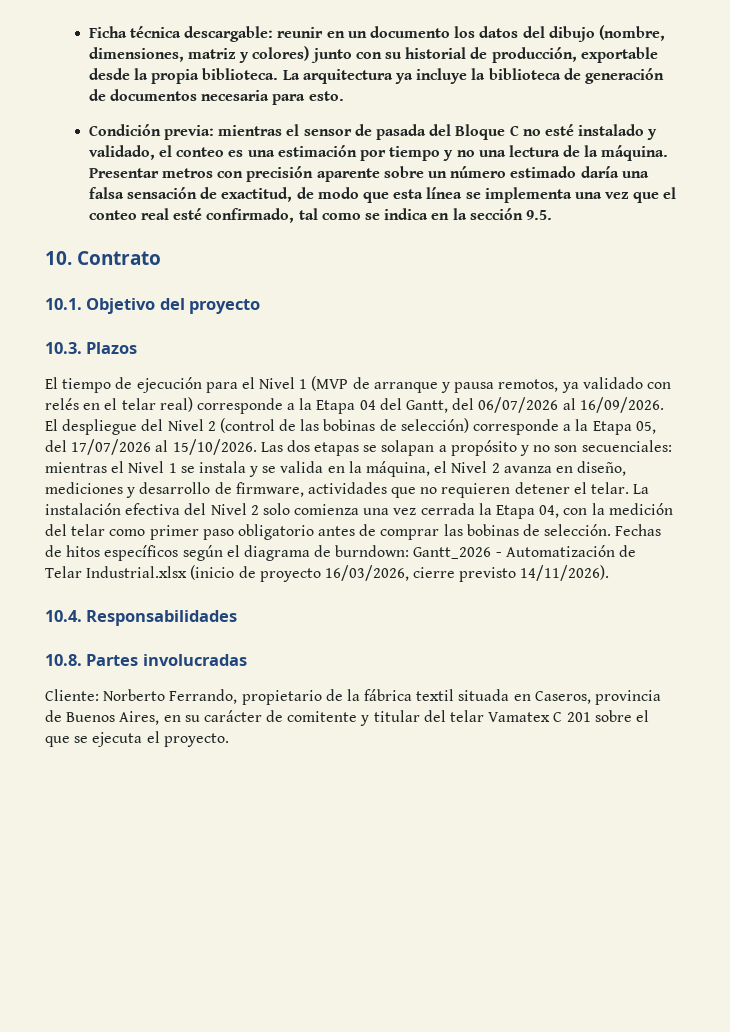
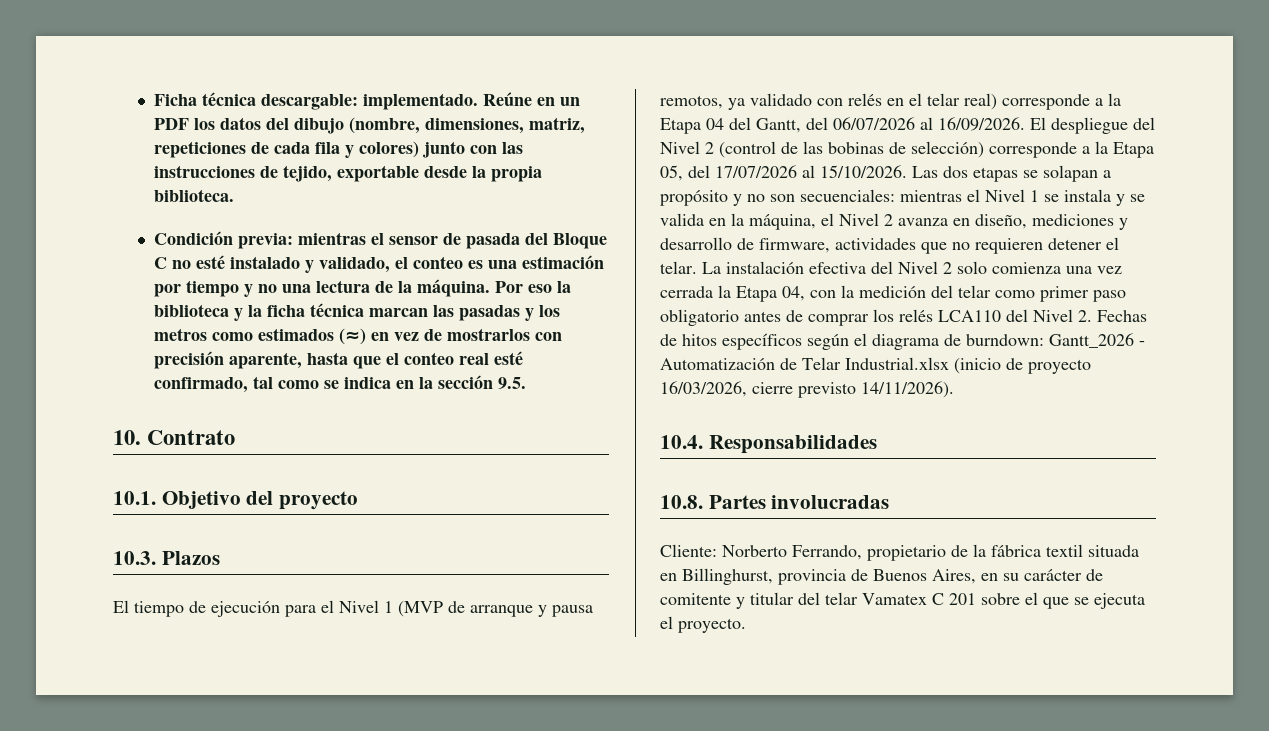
[277,27,324,38] reunir -> [363,92,533,110] implementado. Reúne
[370,26,451,38] documento -> [154,118,190,130] PDF
[188,46,577,63] matriz y colores) junto con su historial de producción, -> [529,117,586,134] [154,141,524,158] [154,165,333,182] matriz, repeticiones de cada fila y colores) junto con las instrucciones de tejido,
[282,68,664,84] [88,89,344,105] La arquitectura ya incluye la biblioteca de generación de documentos necesaria para esto. -> (235, 195) none
[88,166,649,182] [88,187,630,203] Presentar metros con precisión aparente sobre un número estimado daría una falsa sensación de exactitud, de modo que esta línea se implementa una vez -> [495,281,572,293] [154,303,561,321] [154,328,563,345] [154,351,349,369] Por eso la biblioteca y la ficha técnica marcan las pasadas y los metros como estimados (≈) en vez de mostrarlos con precisión aparente, hasta
[443,524,612,536] las bobinas de selección. -> [873,309,1092,322] los relés LCA110 del Nivel 2.
[534,691,591,704] Caseros, -> [682,568,773,585] Billinghurst,

